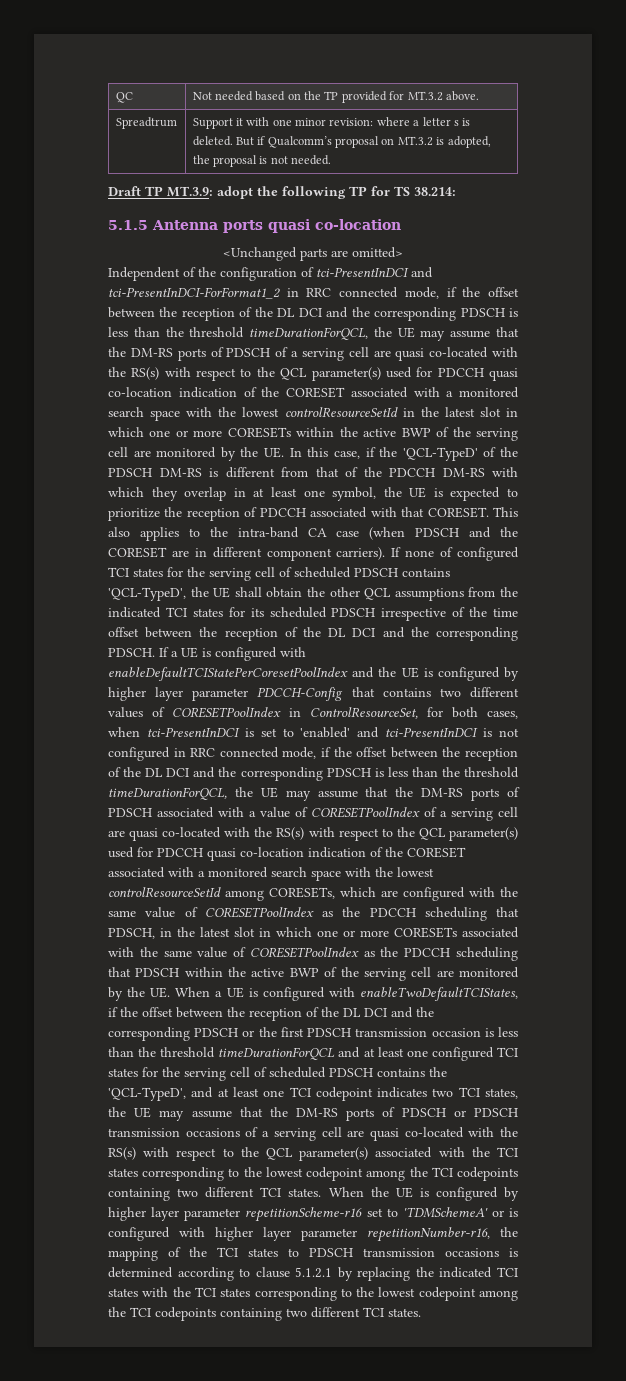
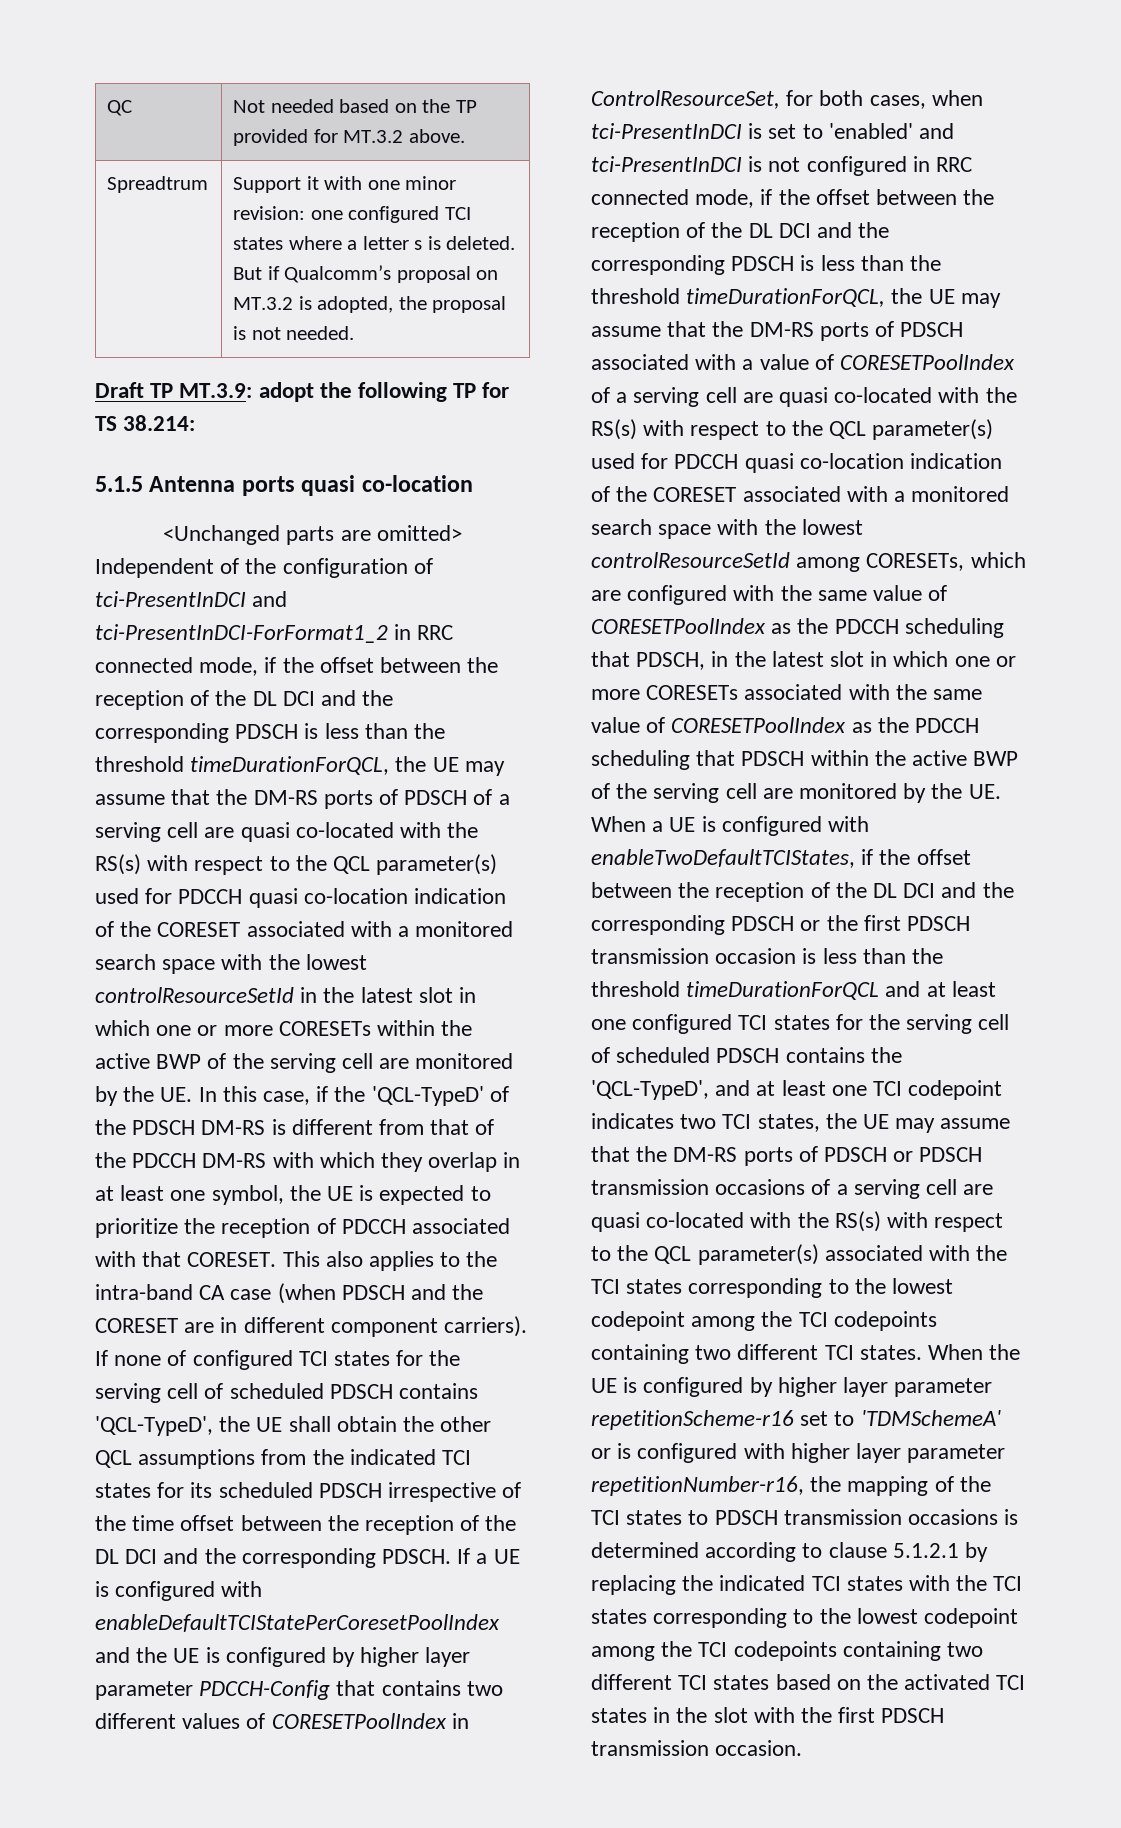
(374, 122) none -> [310,206,471,223] [233,237,284,250] one configured TCI states
[388,1308,421,1317] states. -> [713,1674,1026,1690] [591,1707,945,1723] [591,1740,803,1756] states based on the activated TCI states in the slot with the first PDSCH transmission occasion.

